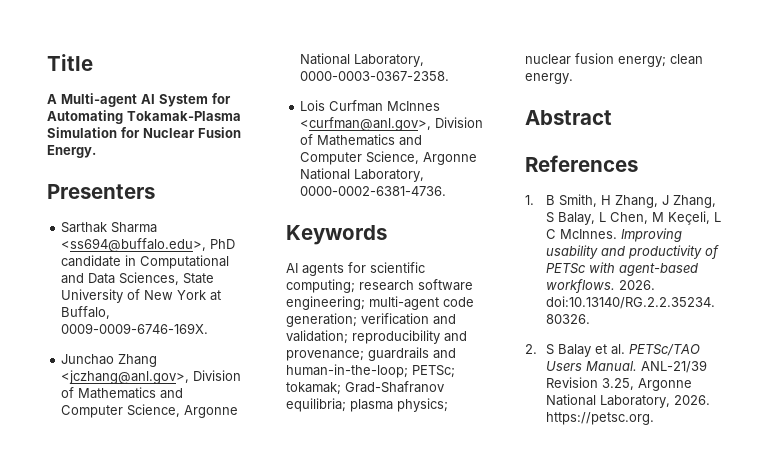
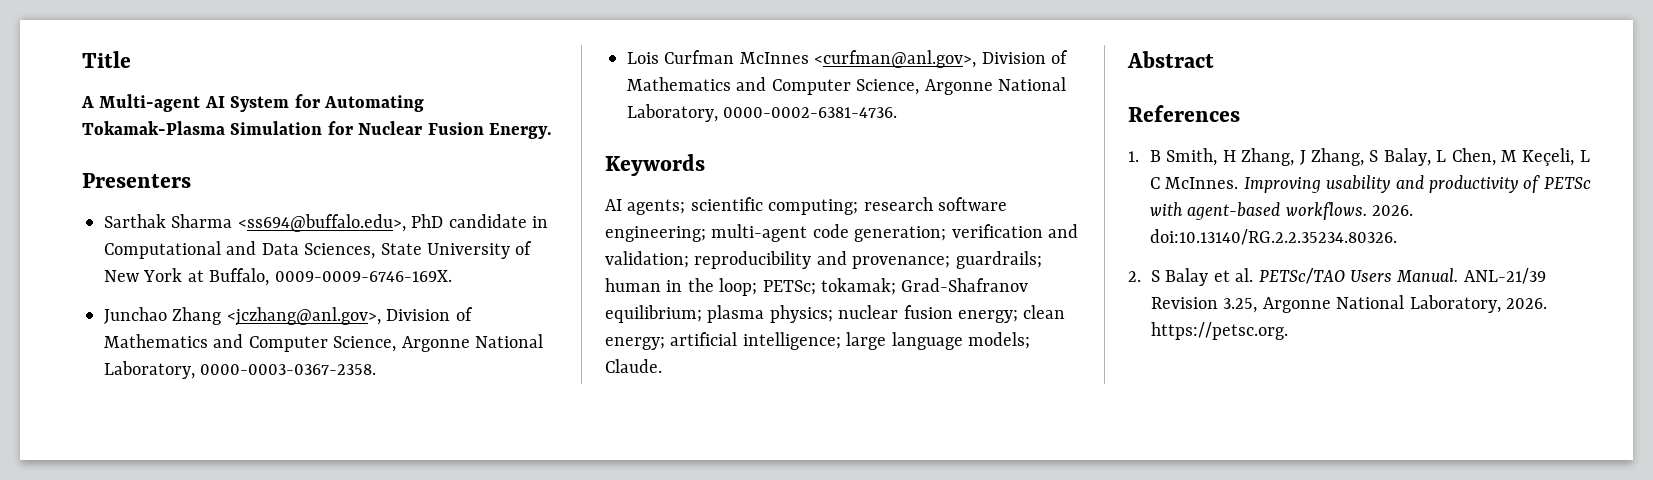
[302,262,366,276] agents for -> [627,199,686,215] agents;
[368,347,456,361] [286,364,408,378] guardrails and human-in-the-loop; -> [955,251,1042,269] [605,278,758,296] guardrails; human in the loop;
[286,398,346,412] equilibria; -> [605,305,702,323] equilibrium;
[525,73,573,84] energy. -> [605,332,1030,350] [605,359,662,373] energy; artificial intelligence; large language models; Claude.

